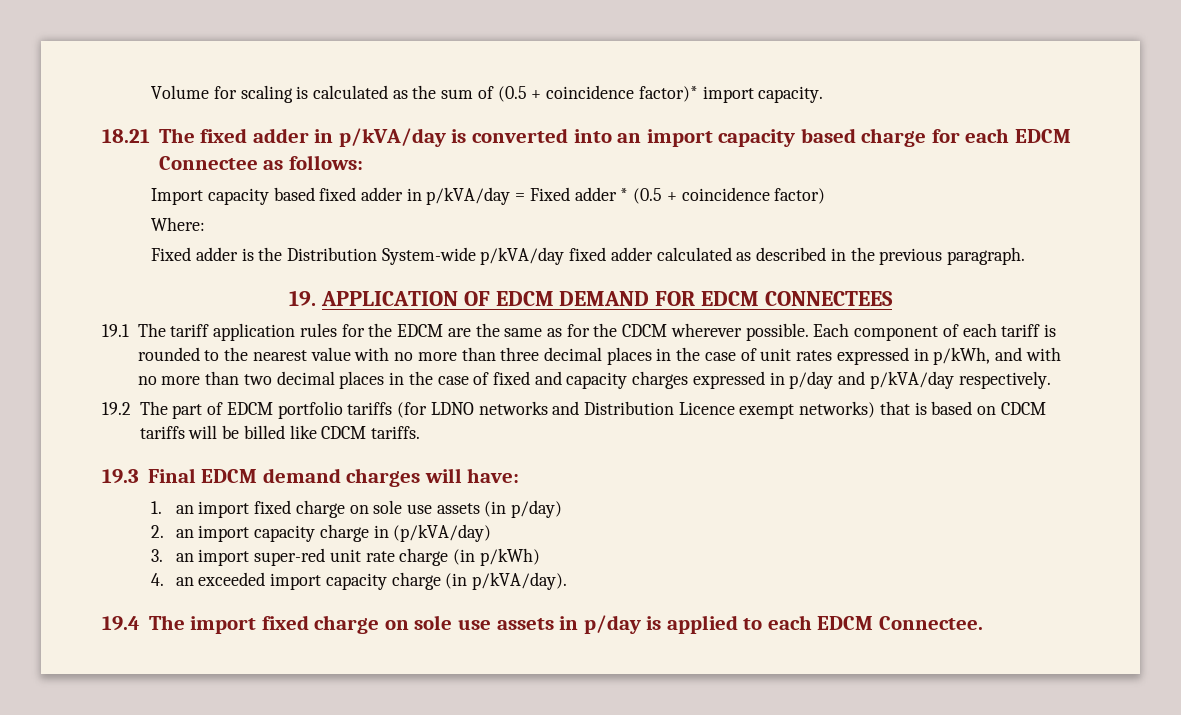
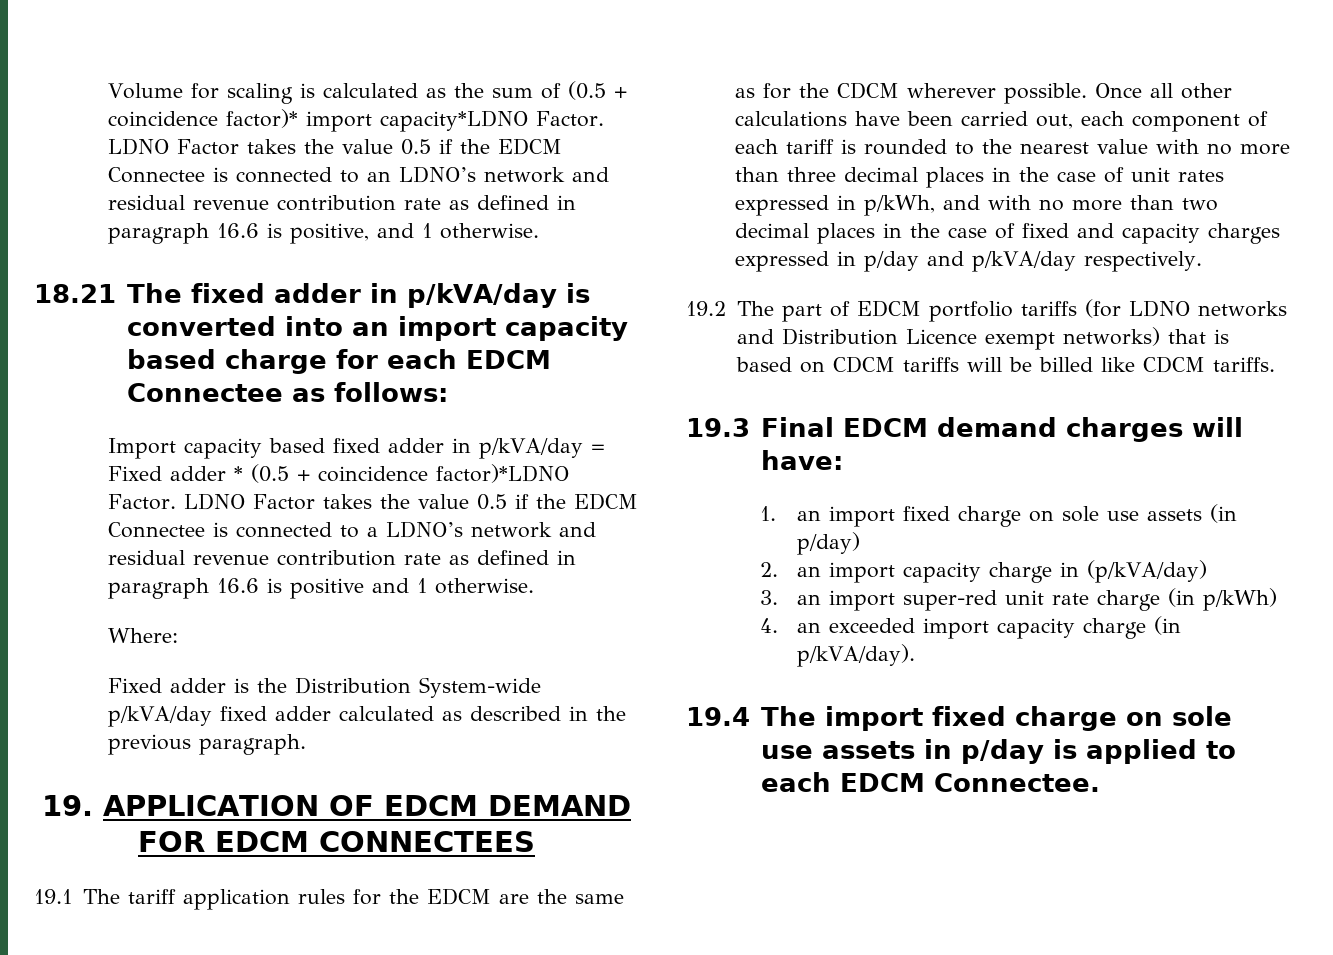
[758,86,824,103] capacity. -> [379,110,604,132] [107,138,562,155] [107,166,609,183] [107,195,576,211] [107,223,539,244] capacity*LDNO Factor. LDNO Factor takes the value 0.5 if the EDCM Connectee is connected to an LDNO’s network and residual revenue contribution rate as defined in paragraph 16.6 is positive, and 1 otherwise.
[774,188,826,204] factor) -> [435,464,569,483] [107,493,638,510] [107,521,596,538] [107,550,576,566] [107,578,534,599] factor)*LDNO Factor. LDNO Factor takes the value 0.5 if the EDCM Connectee is connected to a LDNO’s network and residual revenue contribution rate as defined in paragraph 16.6 is positive and 1 otherwise.
[813,323,850,337] Each -> [1094,83,1232,99] [734,111,1124,129] Once all other calculations have been carried out, each

